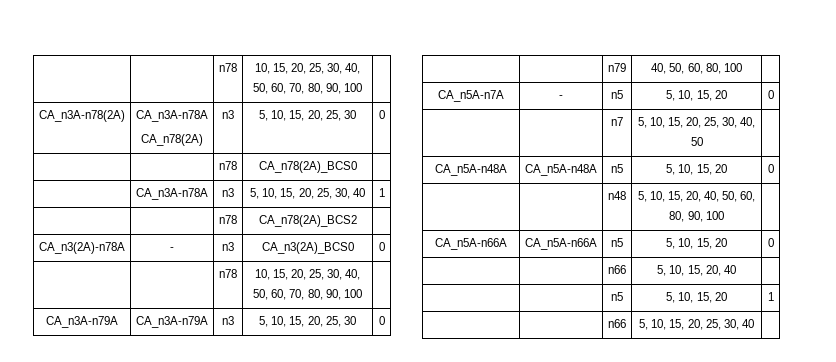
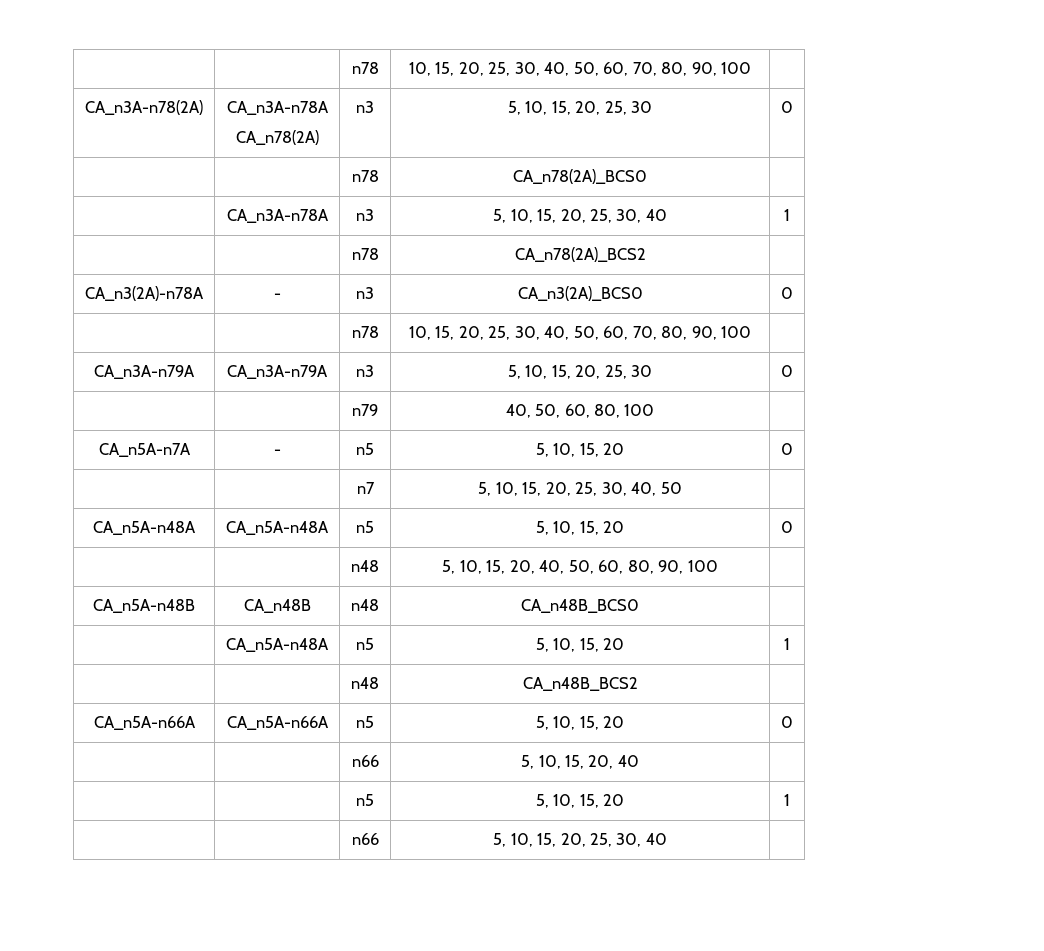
(724, 215) none -> [93,599,195,613] [243,599,311,613] [351,599,379,611] [521,599,639,613] [226,638,329,652] [356,638,374,650] [535,638,625,652] [784,638,790,650] [351,677,379,689] [522,677,638,691] // CA_n5A-n48B | CA_n48B | n48 | CA_n48B_BCS0 | // | CA_n5A-n48A | n5 | 5, 10, 15, 20 | 1 // | | n48 | CA_n48B_BCS2 |

